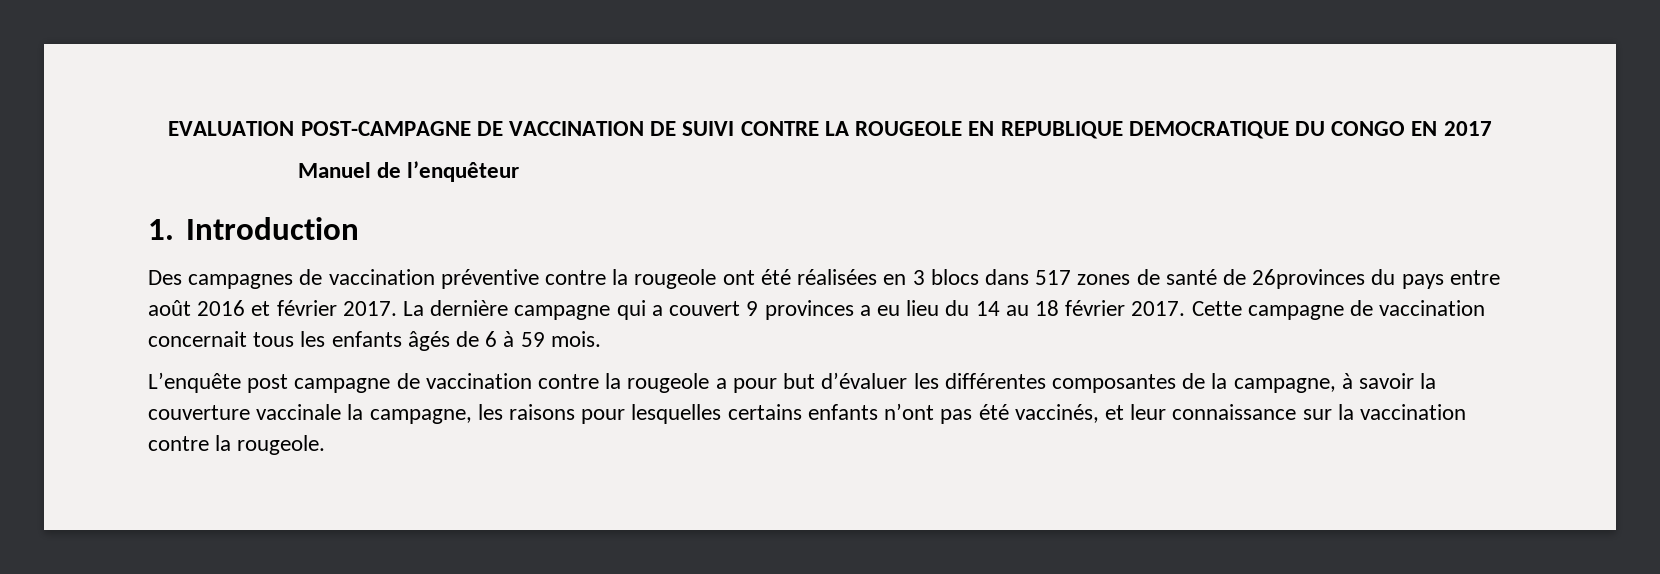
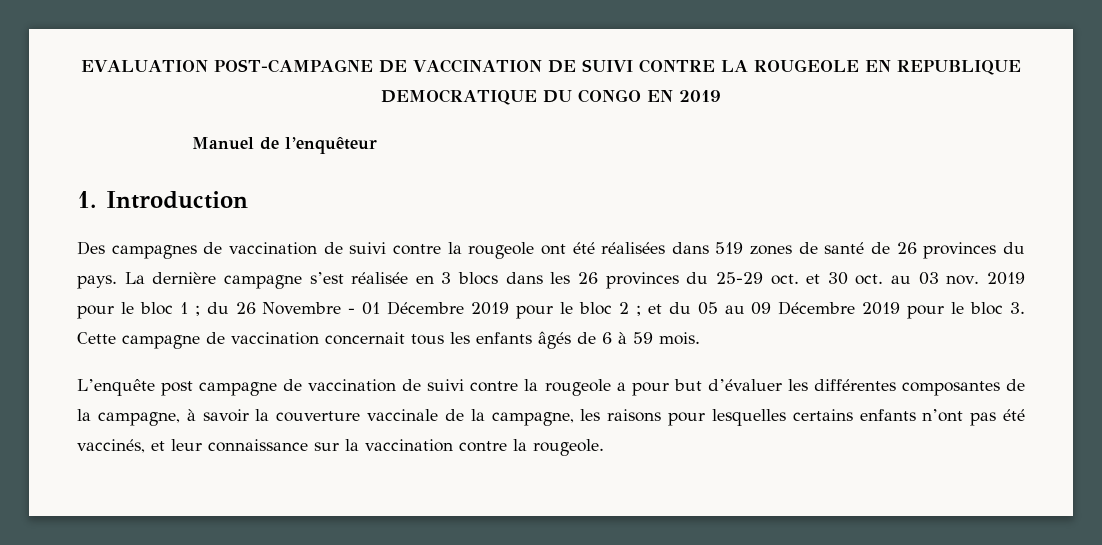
[1443,121,1492,136] 2017 -> [678,90,721,102] 2019
[440,269,539,289] préventive -> [323,242,387,254] de suivi
[883,269,1500,289] [148,300,1186,320] en 3 blocs dans 517 zones de santé de 26provinces du pays entre août 2016 et février 2017. La dernière campagne qui a couvert 9 provinces a eu lieu du 14 au 18 février 2017. -> [671,242,1025,259] [77,272,1026,289] [77,301,1026,319] dans 519 zones de santé de 26 provinces du pays. La dernière campagne s’est réalisée en 3 blocs dans les 26 provinces du 25-29 oct. et 30 oct. au 03 nov. 2019 pour le bloc 1 ; du 26 Novembre - 01 Décembre 2019 pour le bloc 2 ; et du 05 au 09 Décembre 2019 pour le bloc 3.
(532, 381) none -> [402,379,465,391] de suivi
(342, 412) none -> [444,409,464,421] de

